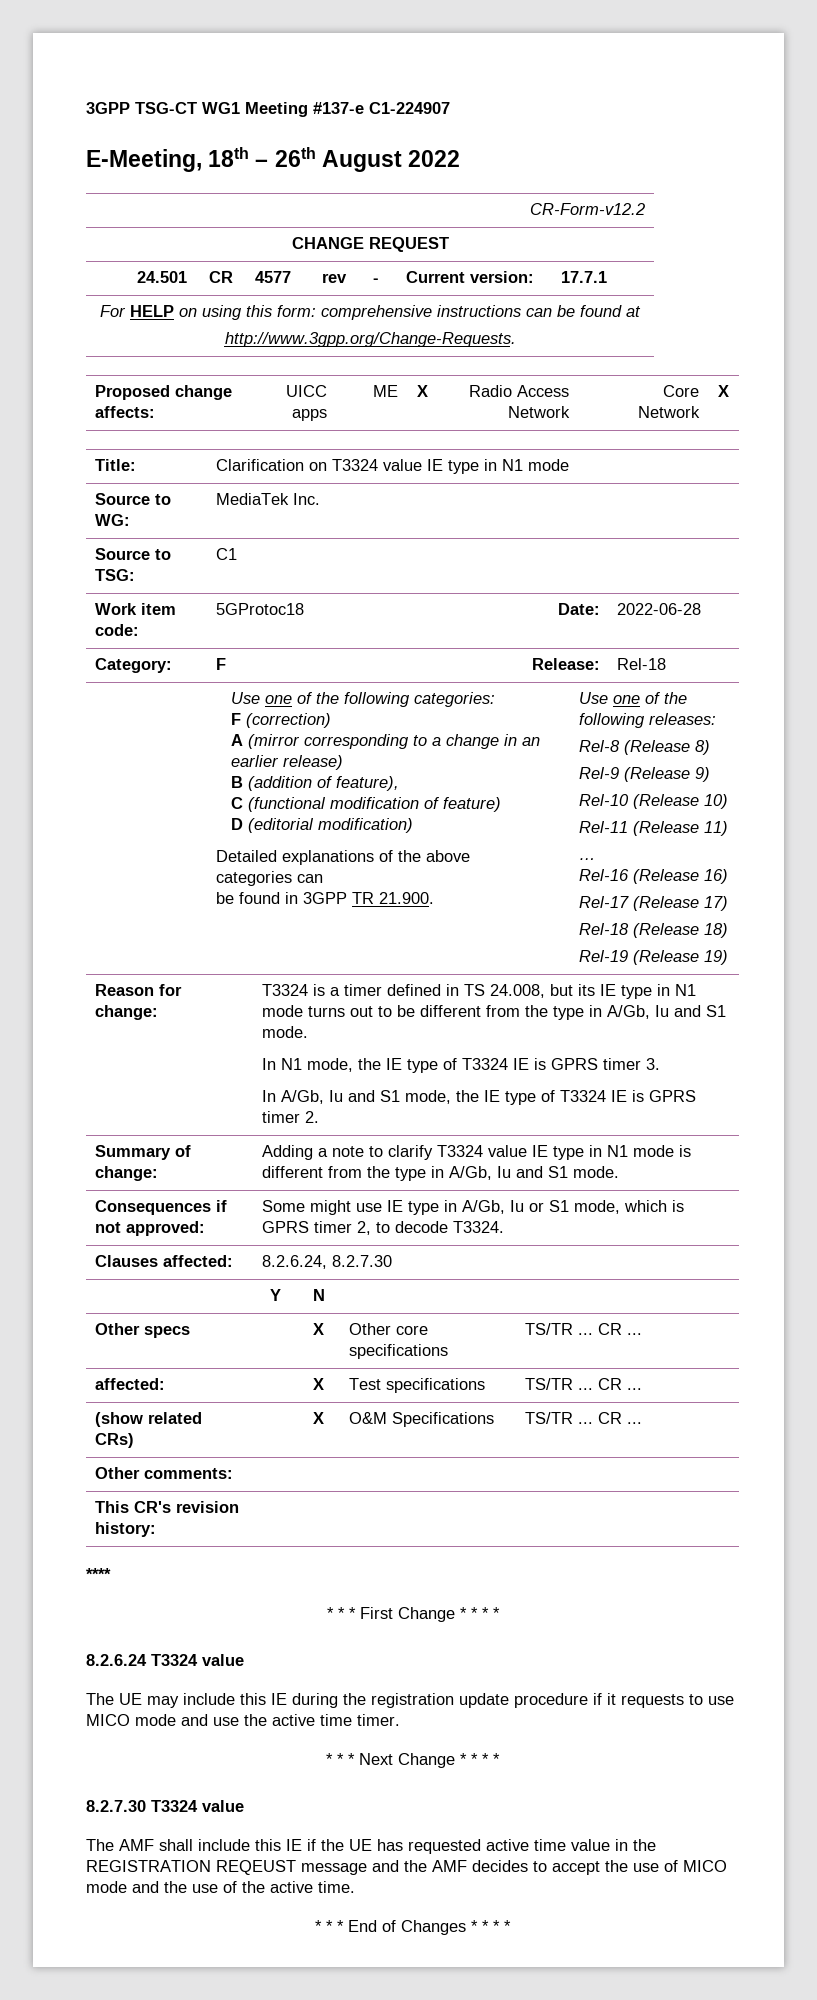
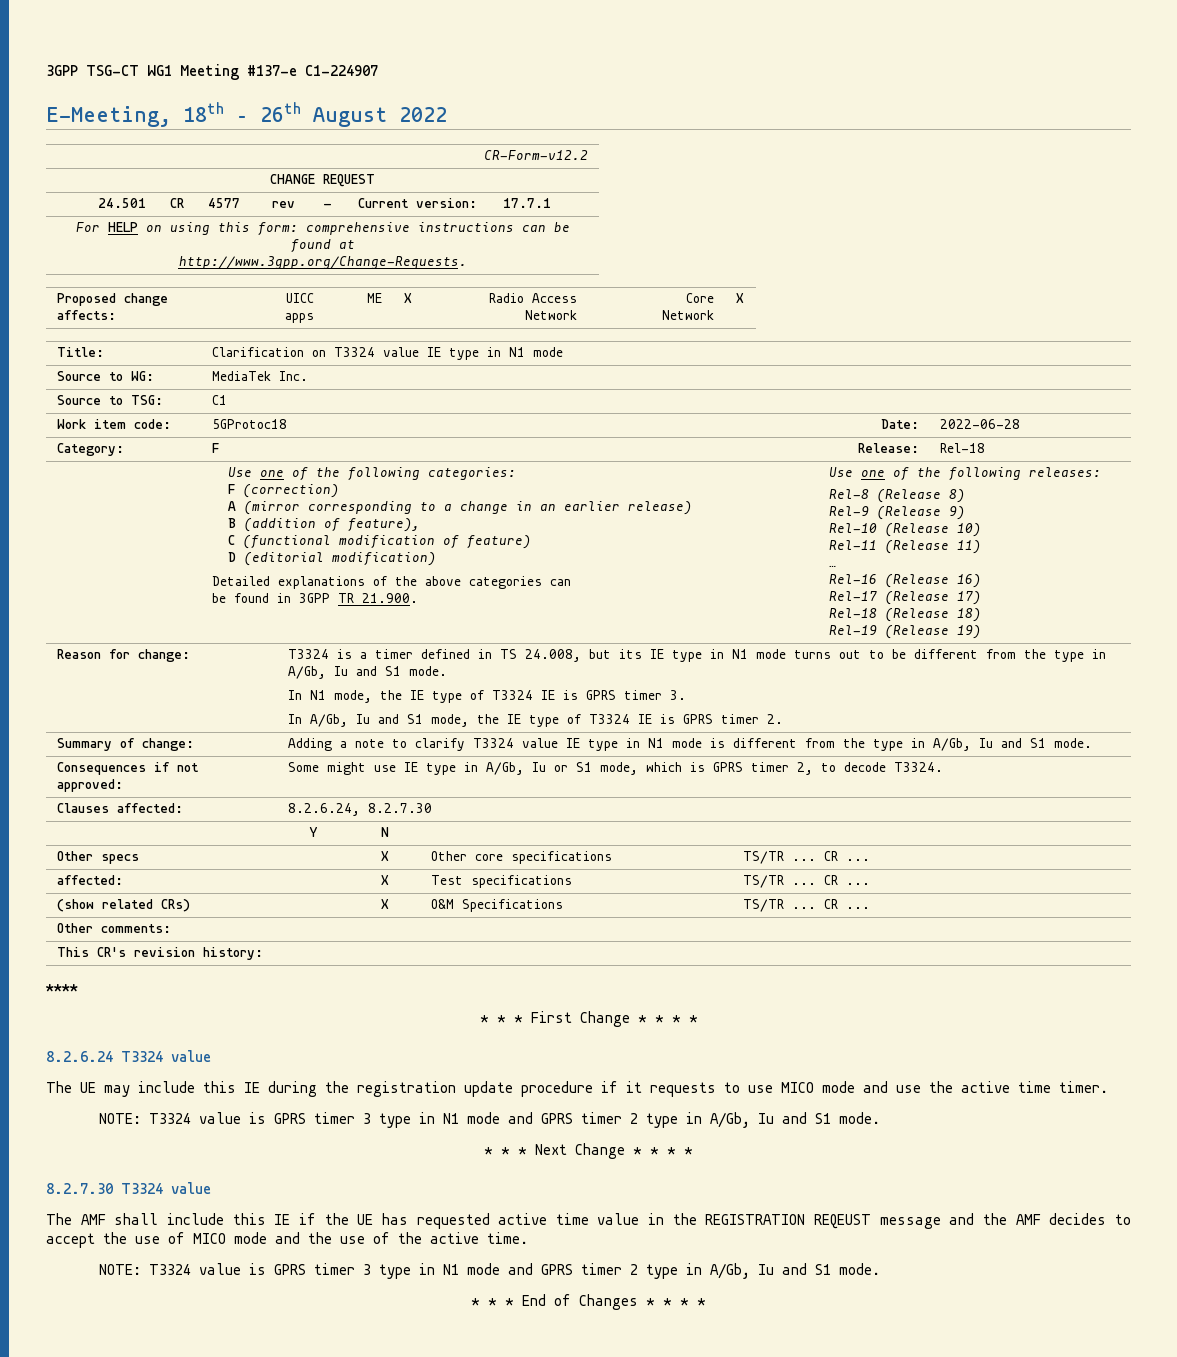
(400, 1720) none -> [99,1112,881,1128] // NOTE: T3324 value is GPRS timer 3 type in N1 mode and GPRS timer 2 type in A/Gb, Iu and S1 mode.
(355, 1887) none -> [99,1263,881,1279] // NOTE: T3324 value is GPRS timer 3 type in N1 mode and GPRS timer 2 type in A/Gb, Iu and S1 mode.

